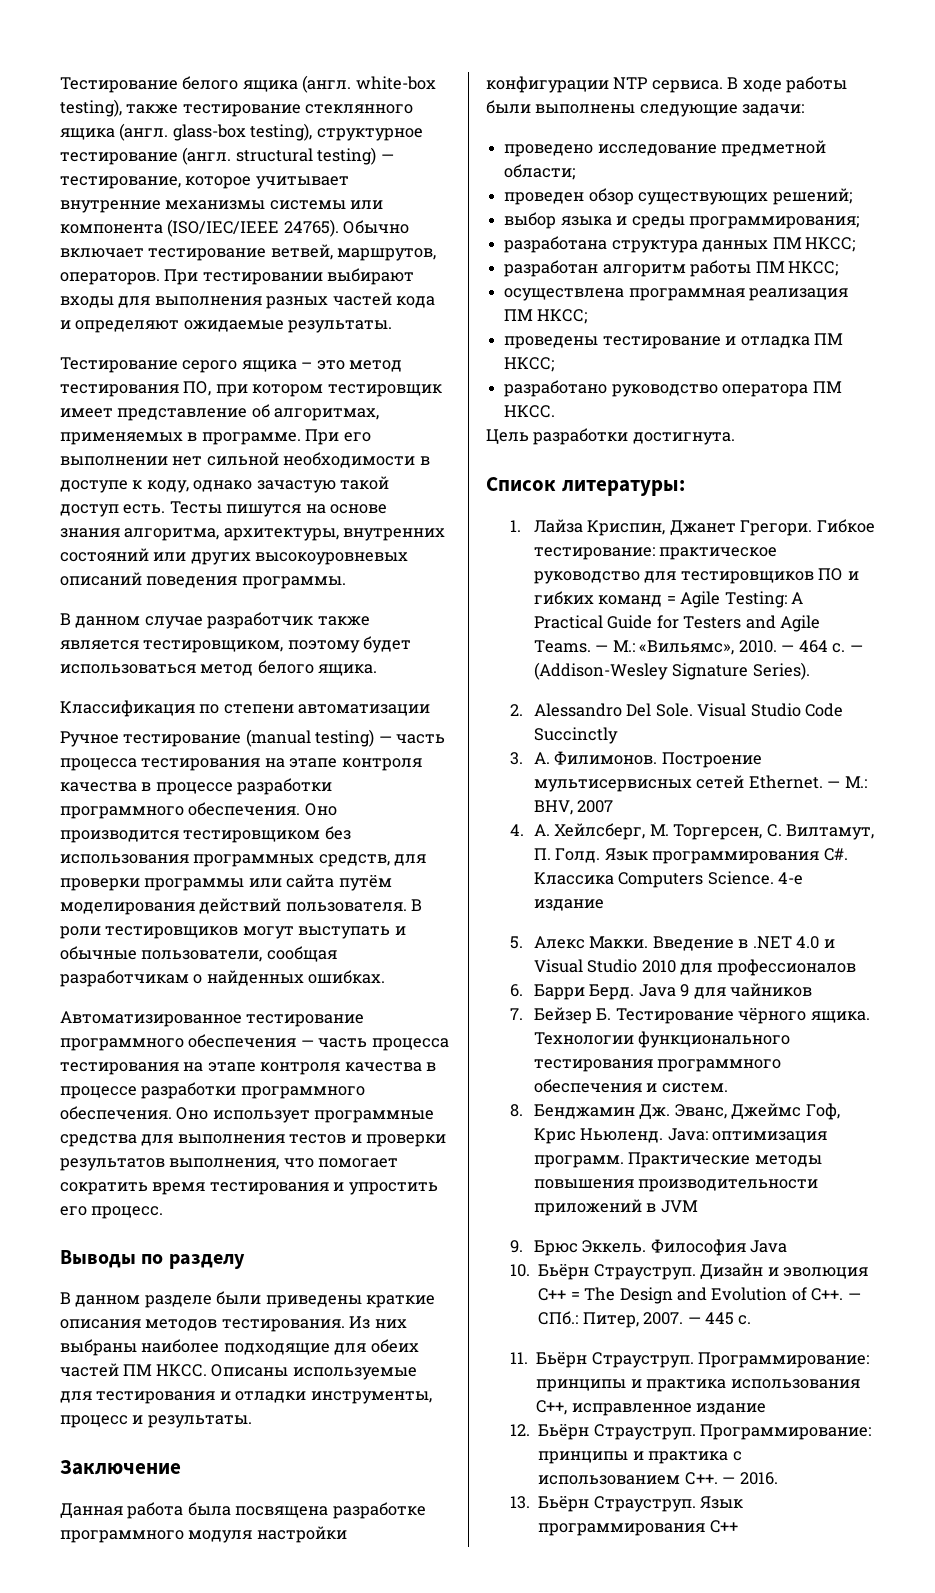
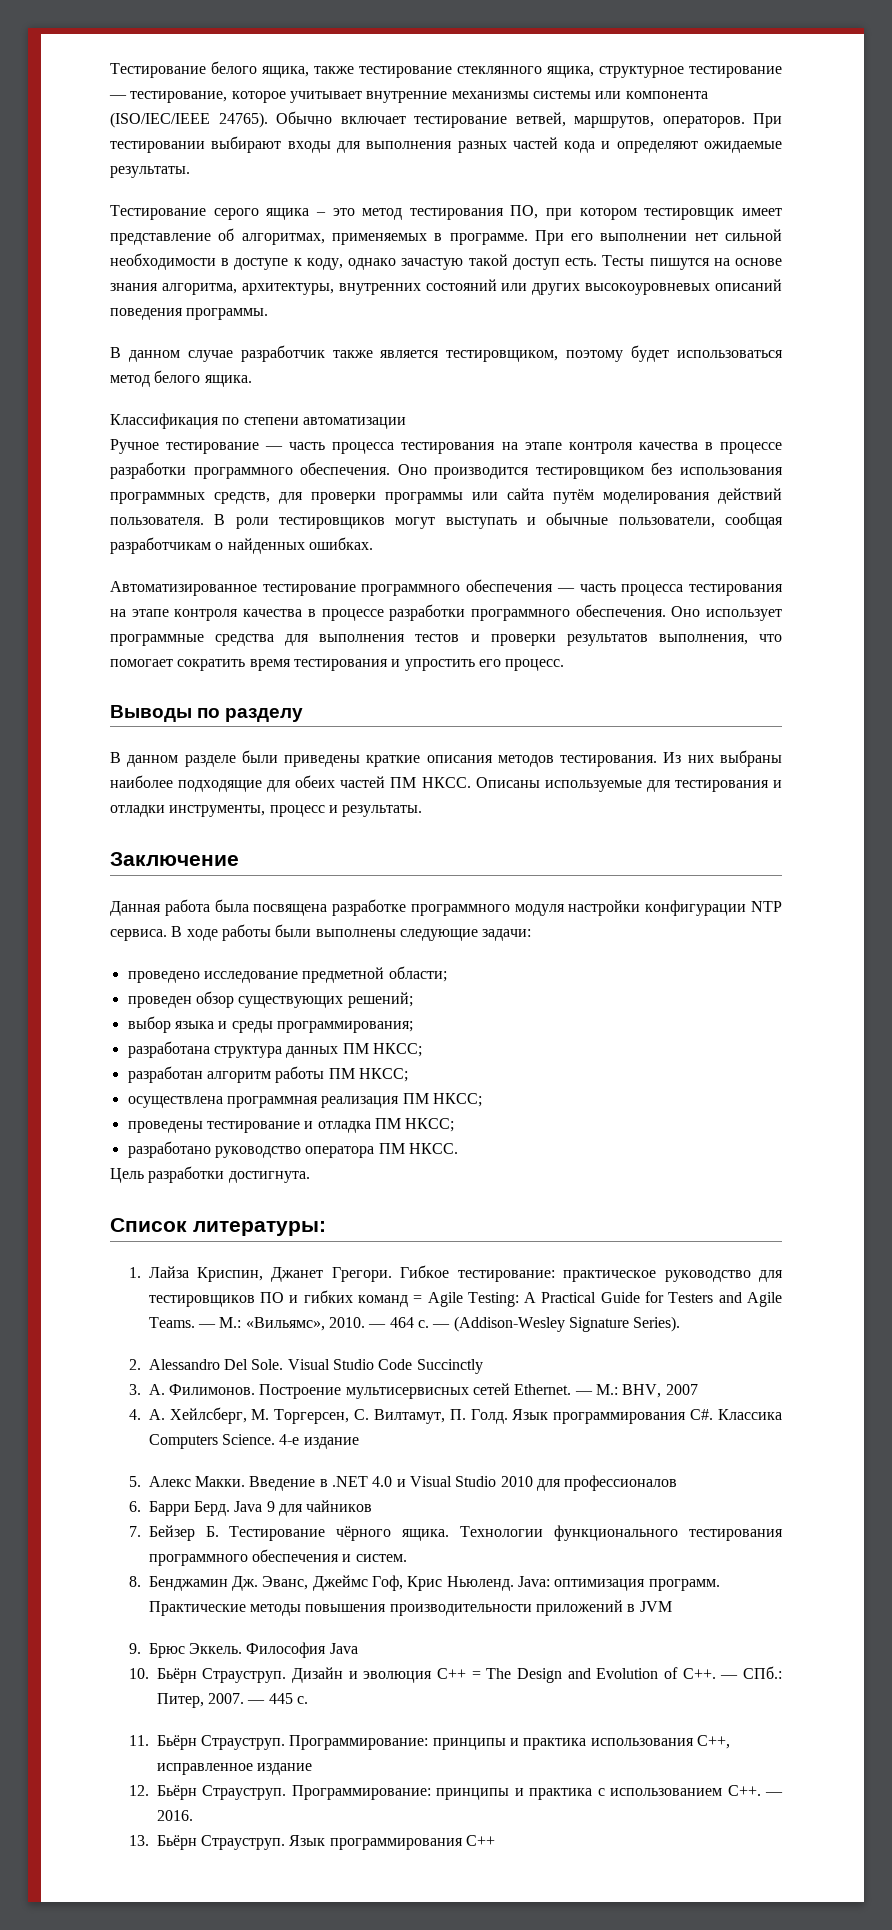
[242,75,436,93] [60,99,414,117] [60,123,423,141] [60,147,377,165] ящика (англ. white-box testing), также тестирование стеклянного ящика (англ. glass-box testing), структурное тестирование (англ. structural testing) -> [262,66,782,78] ящика, также тестирование стеклянного ящика, структурное тестирование
[245,729,375,747] (manual testing) -> (260, 448) none

